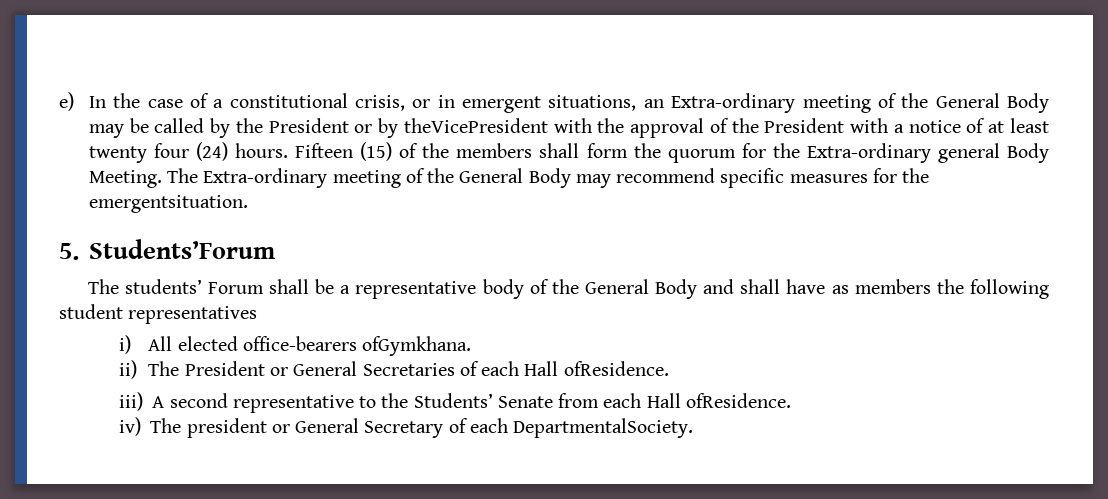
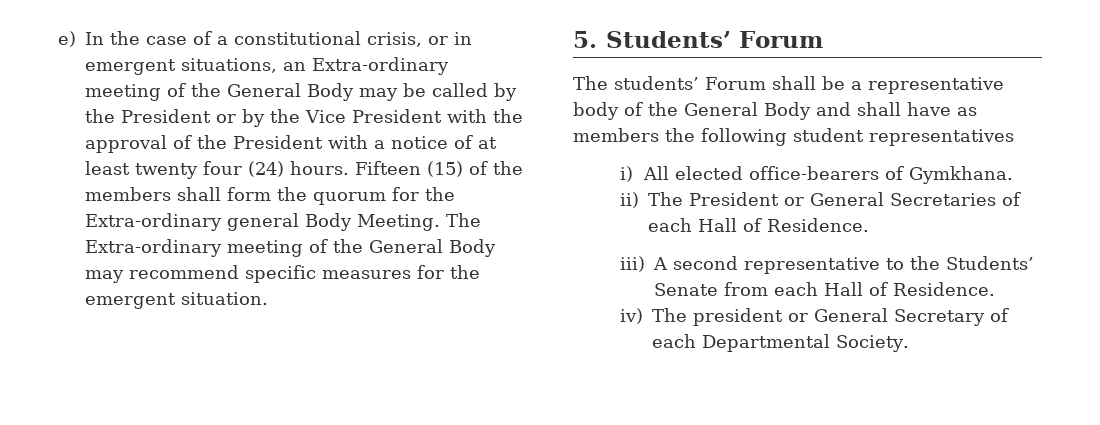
[403,118,548,133] theVicePresident -> [270,109,442,123] the Vice President
[88,195,248,213] emergentsituation. -> [85,292,268,309] emergent situation.
[88,239,276,259] Students’Forum -> [606,31,823,48] Students’ Forum
[362,336,472,356] ofGymkhana. -> [885,166,1014,184] of Gymkhana.
[563,361,669,376] ofResidence. -> [743,218,870,232] of Residence.
[686,393,792,408] ofResidence. -> [869,282,996,296] of Residence.
[513,418,694,438] DepartmentalSociety. -> [702,334,910,352] Departmental Society.

